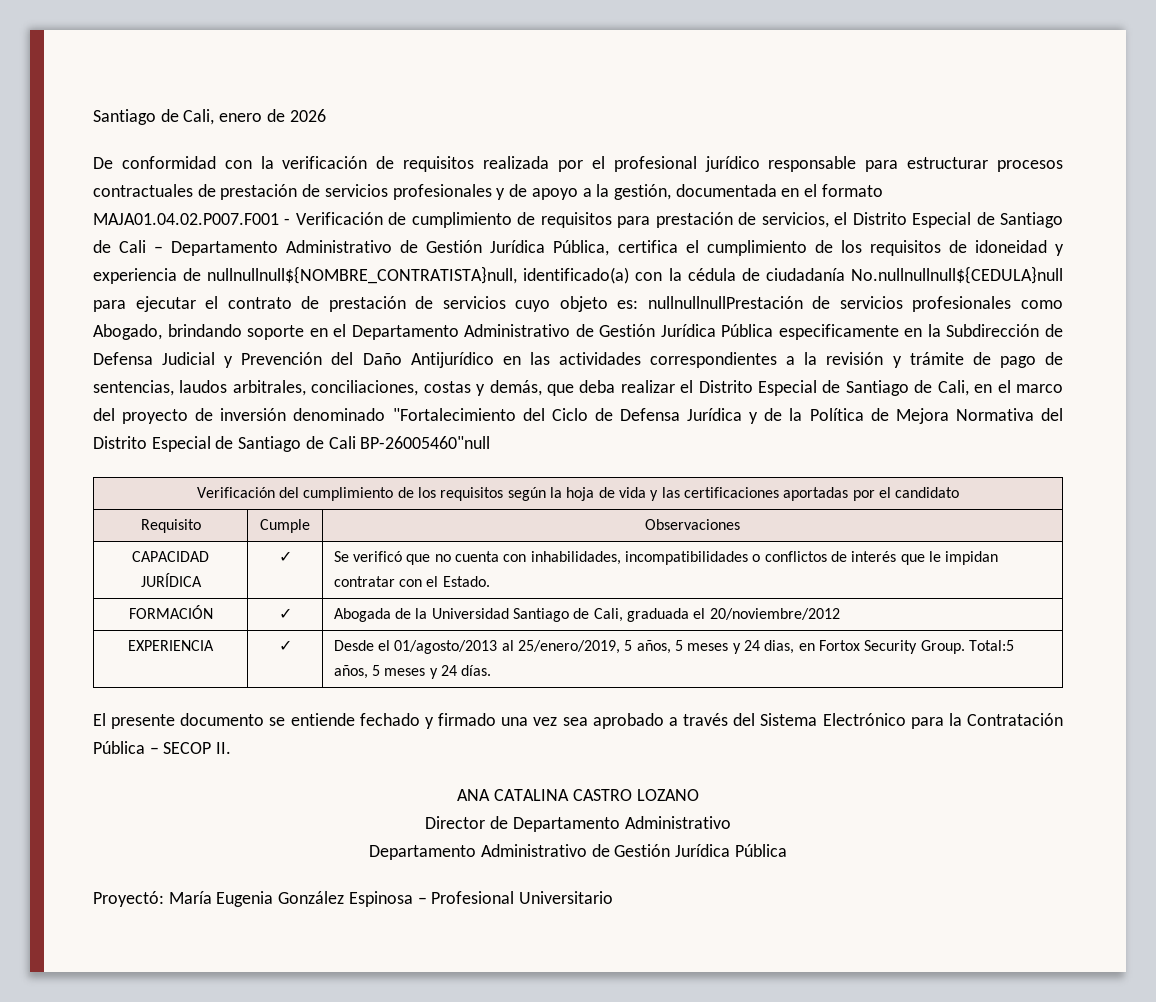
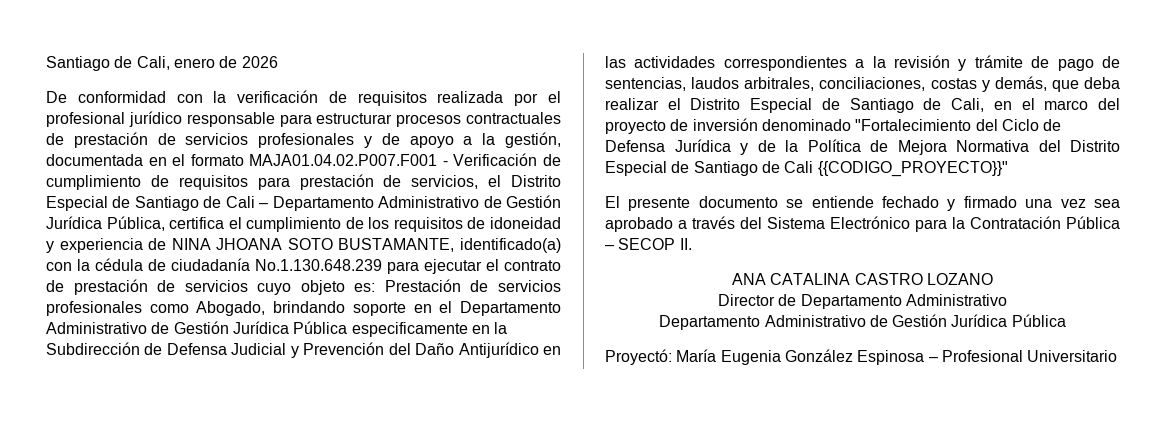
[207,266,518,284] nullnullnull${NOMBRE_CONTRATISTA}null, -> [171,238,455,252] NINA JHOANA SOTO BUSTAMANTE,
[850,266,1063,284] No.nullnullnull${CEDULA}null -> [255,259,382,271] No.1.130.648.239
[647,296,803,309] nullnullnullPrestación -> [384,279,461,292] Prestación
[360,436,491,449] [196,487,960,501] [140,519,201,533] [260,519,310,533] [645,519,740,530] [132,551,209,562] [140,573,202,587] [278,551,292,562] [333,551,999,565] [333,576,490,587] [128,605,213,619] [278,608,292,619] [333,608,840,622] [128,640,214,651] [278,640,292,651] [333,640,1014,654] [333,665,492,679] BP-26005460"null // Verificación del cumplimiento de los requisitos según la hoja de vida y las certificaciones aportadas por el candidato // Requisito | Cumple | Observaciones // CAPACIDAD JURÍDICA | ✓ | Se verificó que no cuenta con inhabilidades, incompatibilidades o conflictos de interés que le impidan contratar con el Estado. // FORMACIÓN | ✓ | Abogada de la Universidad Santiago de Cali, graduada el 20/noviembre/2012 // EXPERIENCIA | ✓ | Desde el 01/agosto/2013 al 25/enero/2019, 5 años, 5 meses y 24 dias, en Fortox Security Group. Total:5 años, 5 meses y 24 días. -> [817,161,1008,177] {{CODIGO_PROYECTO}}"

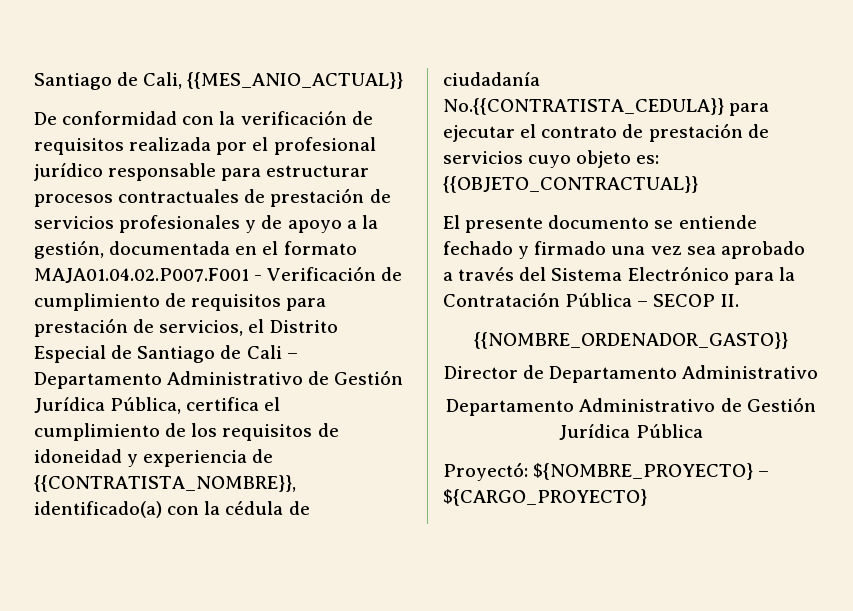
[46,56,278,71] Santiago de Cali, enero de 2026 -> [34,72,404,90] Santiago de Cali, {{MES_ANIO_ACTUAL}}
[171,238,455,252] NINA JHOANA SOTO BUSTAMANTE, -> [34,475,296,492] {{CONTRATISTA_NOMBRE}},
[255,259,382,271] No.1.130.648.239 -> [443,98,724,115] No.{{CONTRATISTA_CEDULA}}
[384,279,561,292] [46,301,561,316] [46,321,508,337] [46,342,561,358] [605,55,1120,71] [605,76,1120,92] [605,98,1120,113] [605,118,1062,134] [605,139,1120,155] [605,161,1008,177] Prestación de servicios profesionales como Abogado, brindando soporte en el Departamento Administrativo de Gestión Jurídica Pública especificamente en la Subdirección de Defensa Judicial y Prevención del Daño Antijurídico en las actividades correspondientes a la revisión y trámite de pago de sentencias, laudos arbitrales, conciliaciones, costas y demás, que deba realizar el Distrito Especial de Santiago de Cali, en el marco del proyecto de inversión denominado "Fortalecimiento del Ciclo de Defensa Jurídica y de la Política de Mejora Normativa del Distrito Especial de Santiago de Cali {{CODIGO_PROYECTO}}" -> [443,176,698,193] {{OBJETO_CONTRACTUAL}}
[732,273,993,285] ANA CATALINA CASTRO LOZANO -> [474,332,788,349] {{NOMBRE_ORDENADOR_GASTO}}
[676,349,1118,365] María Eugenia González Espinosa – Profesional Universitario -> [533,463,770,480] [443,489,647,506] ${NOMBRE_PROYECTO} – ${CARGO_PROYECTO}

